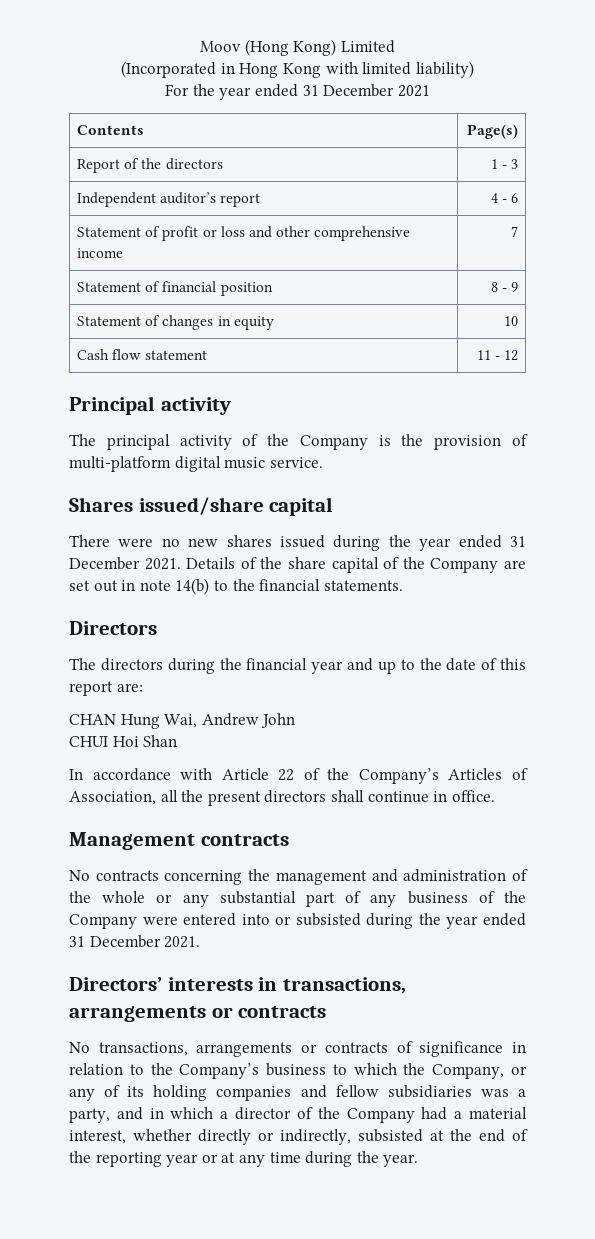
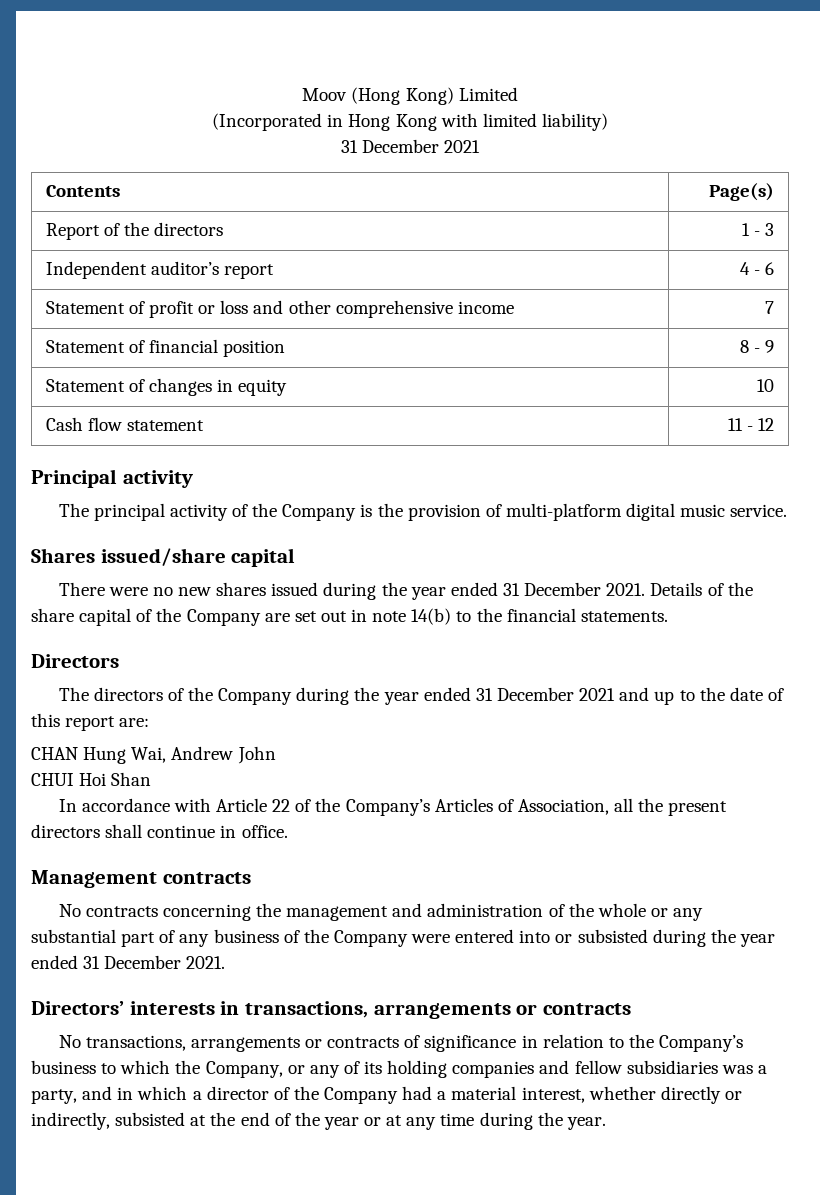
[165,84,298,100] For the year ended -> (608, 122) none
[167,658,344,674] during the financial year -> [167,687,616,705] of the Company during the year ended 31 December 2021
[95,1152,162,1167] reporting -> (320, 1119) none

